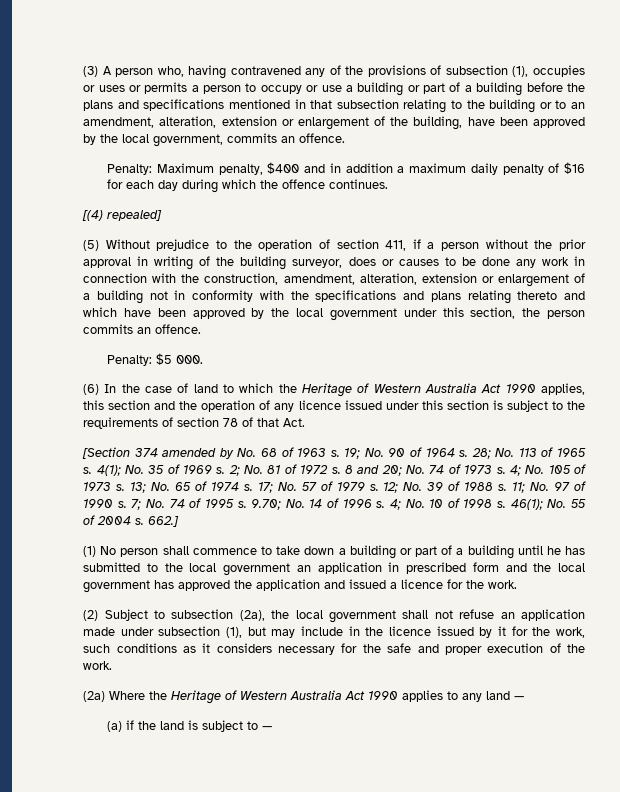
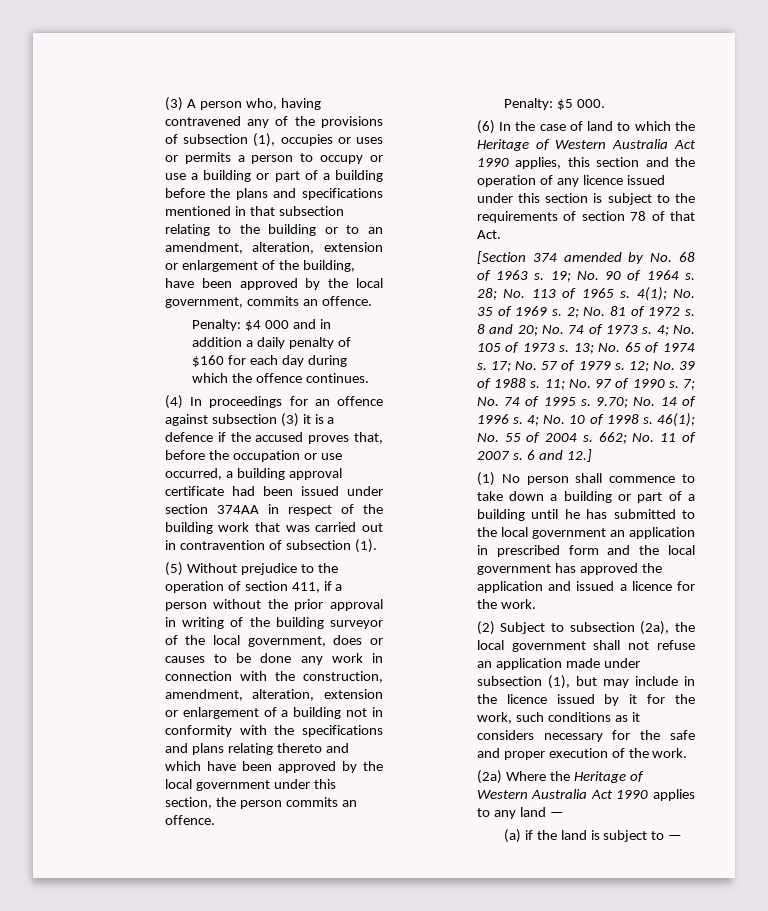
[156,162,300,175] Maximum penalty, $400 -> [244,320,289,331] $4 000
[409,163,467,173] maximum -> (253, 343) none
[564,162,585,174] $16 -> [191,355,224,367] $160
[82,210,163,221] [(4) repealed] -> [164,395,383,409] [164,413,335,427] [164,432,383,444] [164,450,342,462] [164,468,342,480] [164,486,383,496] [164,504,383,516] [164,522,384,534] [164,539,377,553] (4) In proceedings for an offence against subsection (3) it is a defence if the accused proves that, before the occupation or use occurred, a building approval certificate had been issued under section 374AA in respect of the building work that was carried out in contravention of subsection (1).
[292,259,343,268] surveyor, -> [330,620,383,629] [164,635,326,647] surveyor of the local government,
[148,516,180,527] 662.] -> [598,432,696,444] [476,449,592,462] 662; No. 11 of 2007 s. 6 and 12.]

